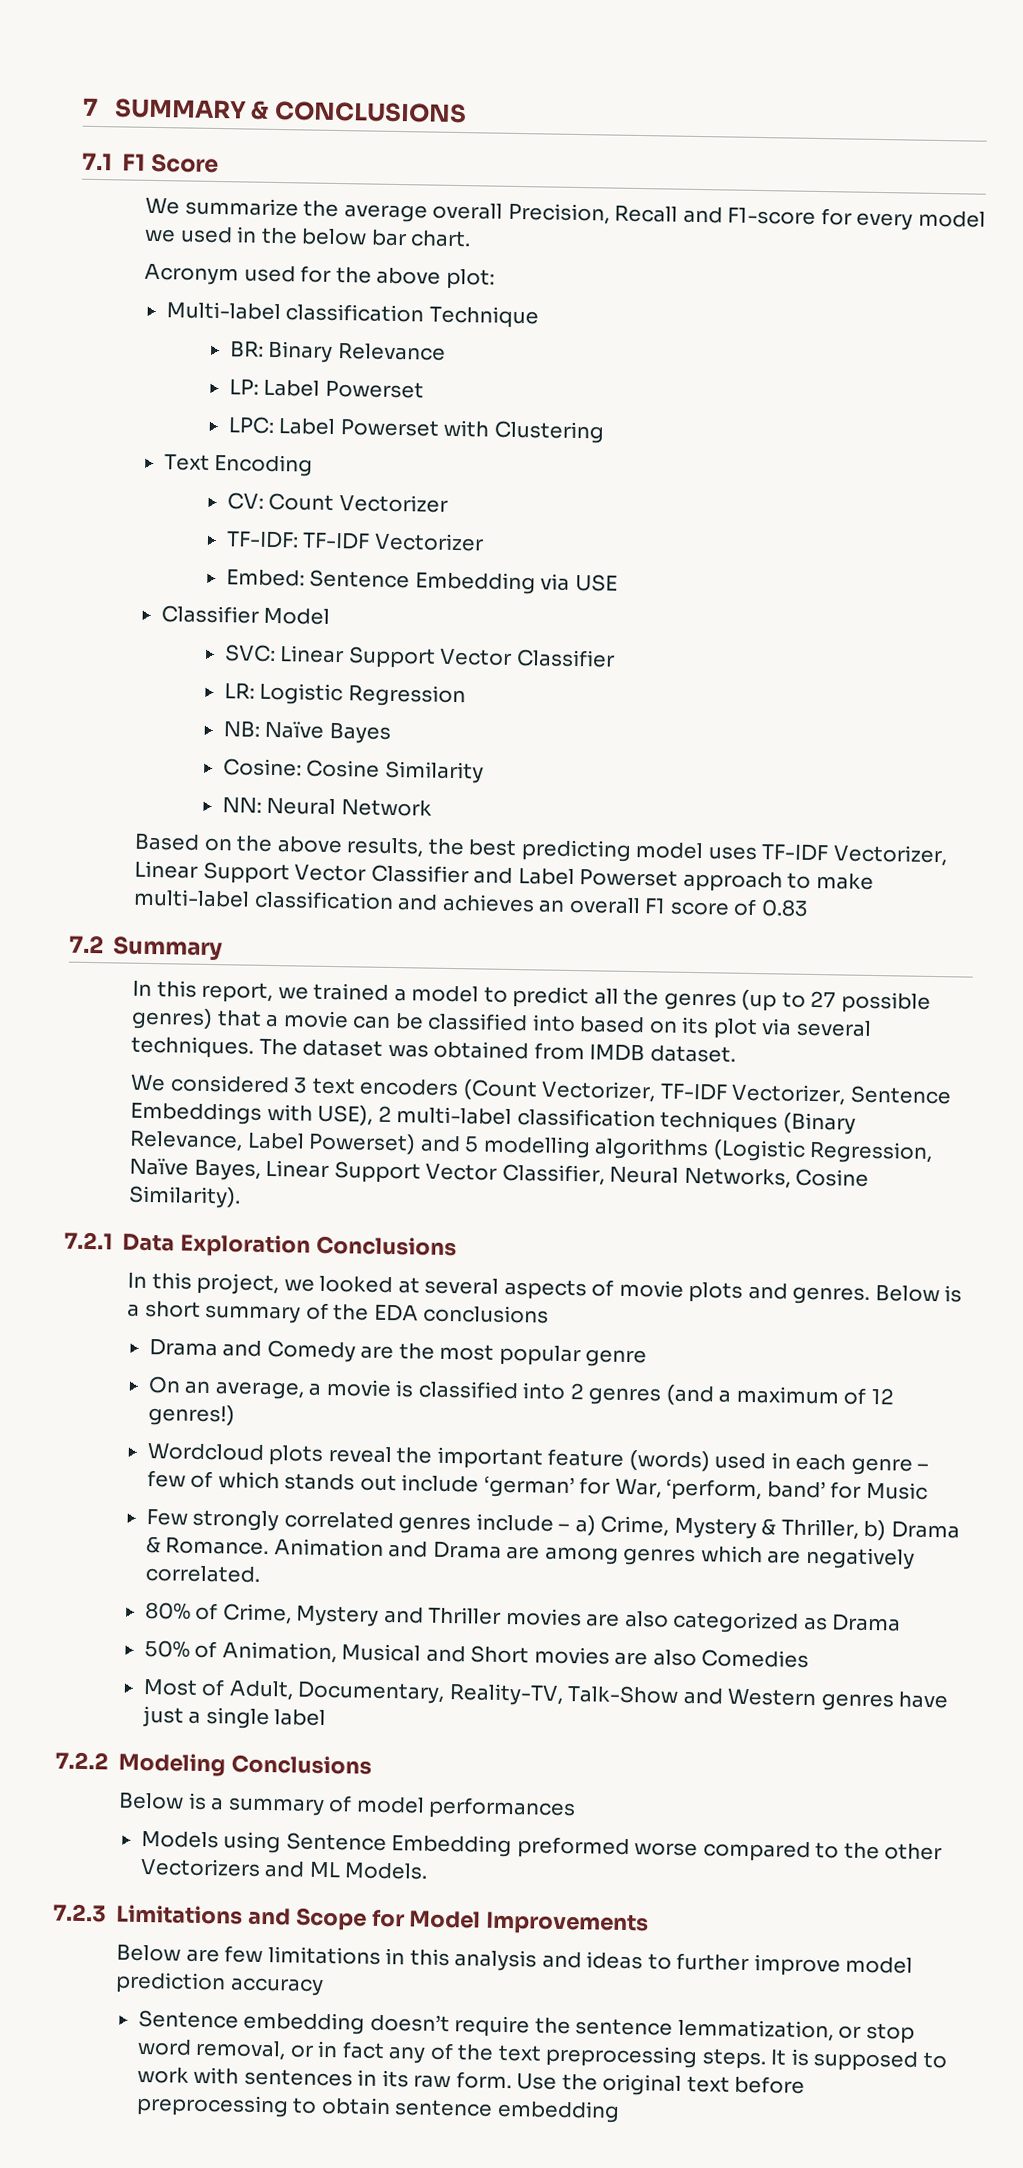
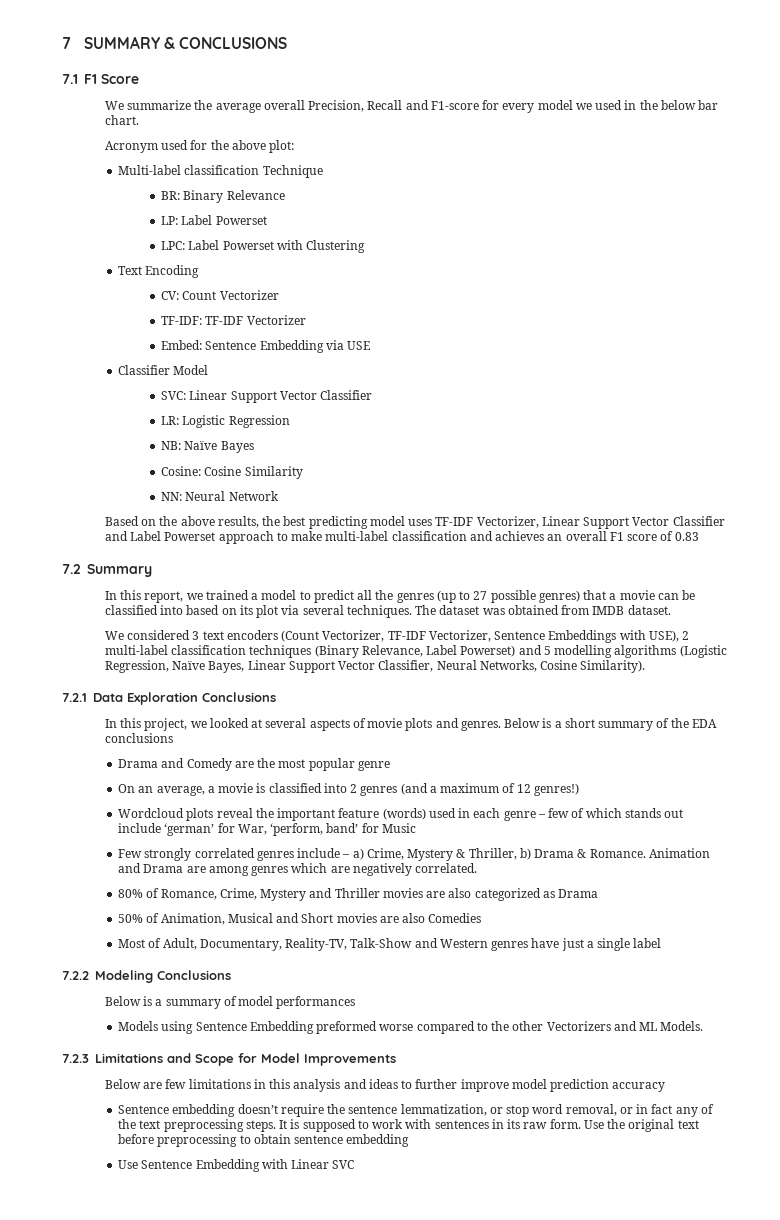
(219, 1611) none -> [160,889,217,900] Romance,
(620, 2111) none -> [118,1159,355,1172] // Use Sentence Embedding with Linear SVC

